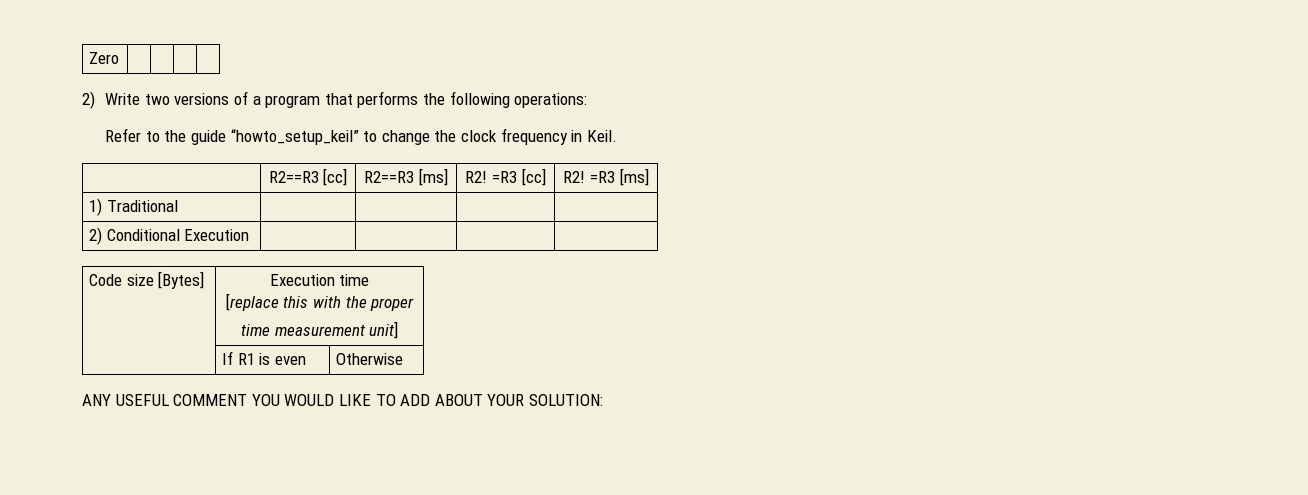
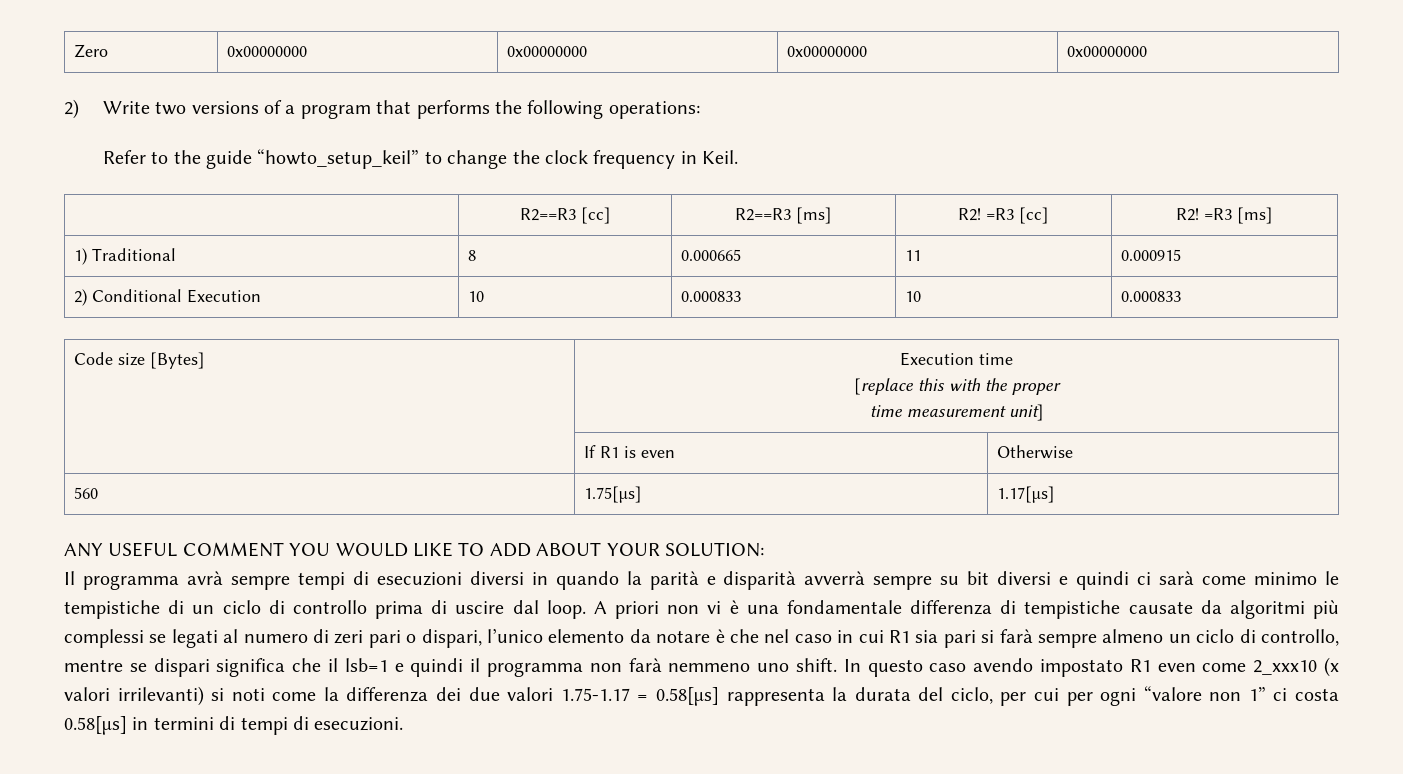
(120, 58) | | | -> [227,46,308,57] [507,46,588,57] [787,46,868,57] [1067,46,1148,57] 0x00000000 | 0x00000000 | 0x00000000 | 0x00000000
(178, 206) | | | -> [468,250,477,261] [681,249,742,261] [905,250,922,261] [1121,249,1182,261] 8 | 0.000665 | 11 | 0.000915
(250, 235) | | | -> [468,291,485,302] [681,291,742,302] [905,291,922,302] [1121,291,1182,302] 10 | 0.000833 | 10 | 0.000833
(404, 359) none -> [74,487,99,499] [584,486,643,503] [997,486,1056,503] // 560 | 1.75[µs] | 1.17[µs]
(603, 400) none -> [64,571,1340,590] [64,600,1339,619] [64,628,1339,648] [64,657,1339,677] [64,686,1340,706] [64,716,404,735] // Il programma avrà sempre tempi di esecuzioni diversi in quando la parità e disparità avverrà sempre su bit diversi e quindi ci sarà come minimo le tempistiche di un ciclo di controllo prima di uscire dal loop. A priori non vi è una fondamentale differenza di tempistiche causate da algoritmi più complessi se legati al numero di zeri pari o dispari, l’unico elemento da notare è che nel caso in cui R1 sia pari si farà sempre almeno un ciclo di controllo, mentre se dispari significa che il lsb=1 e quindi il programma non farà nemmeno uno shift. In questo caso avendo impostato R1 even come 2_xxx10 (x valori irrilevanti) si noti come la differenza dei due valori 1.75-1.17 = 0.58[µs] rappresenta la durata del ciclo, per cui per ogni “valore non 1” ci costa 0.58[µs] in termini di tempi di esecuzioni.

